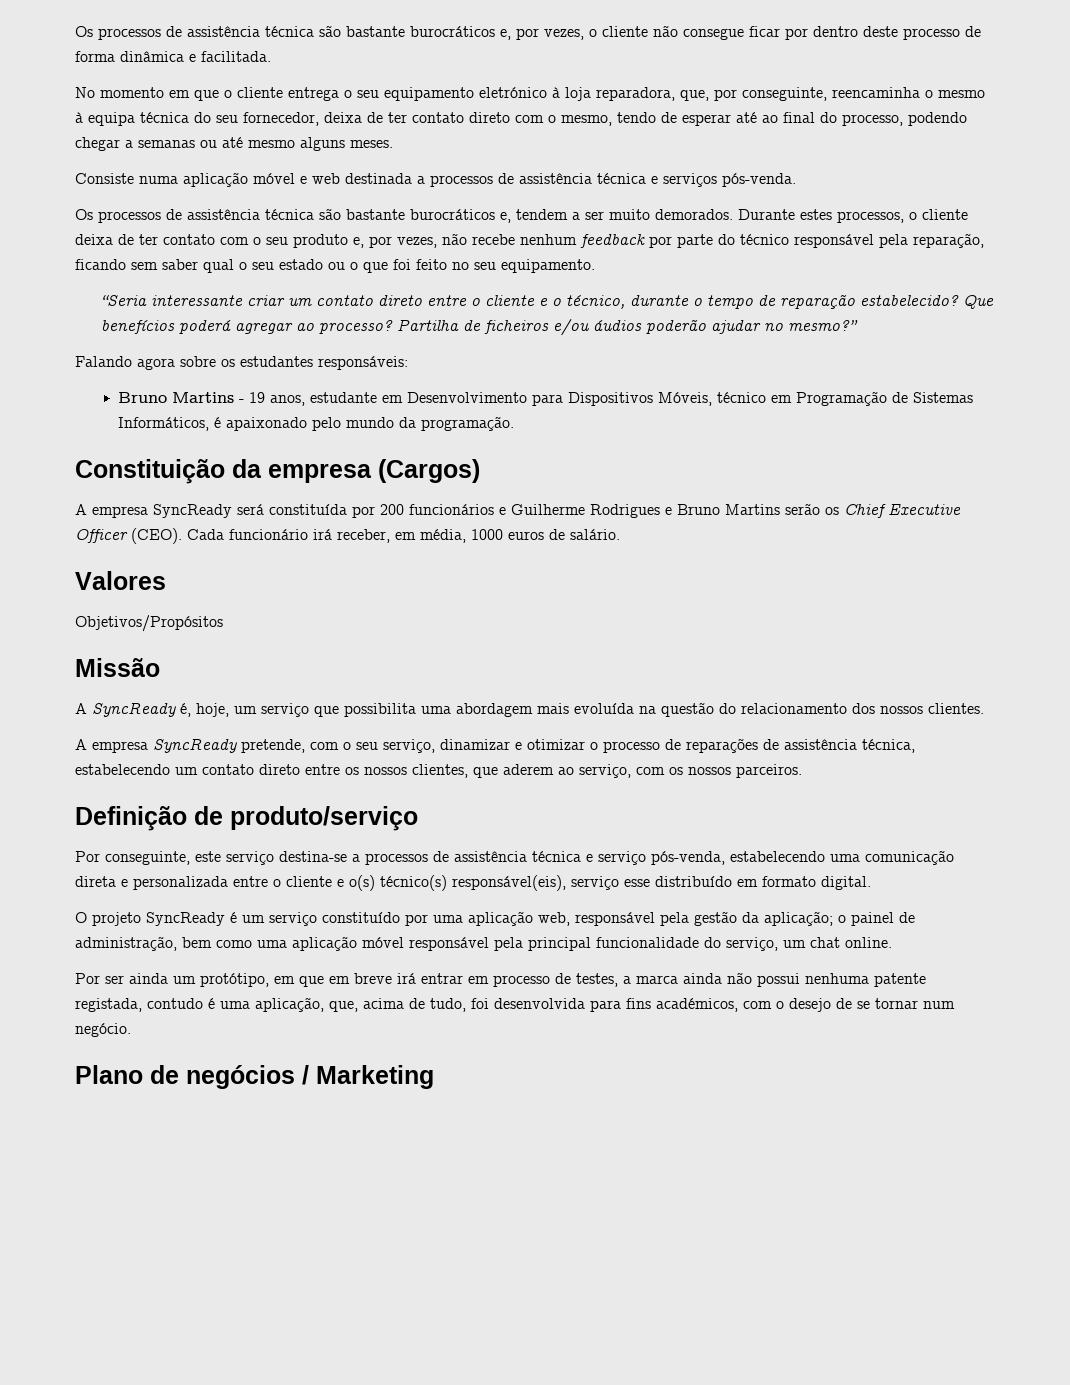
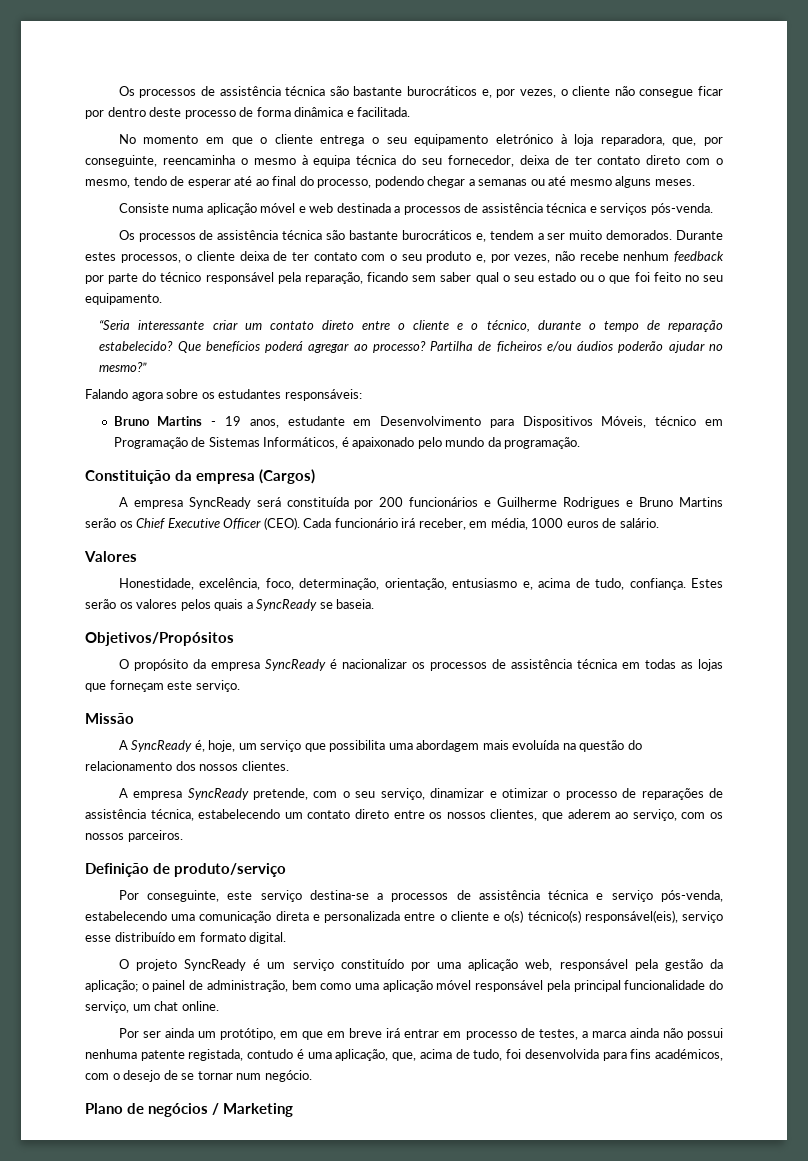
[75,615,223,632] Objetivos/Propósitos -> [118,578,723,590] [85,599,375,611] [85,632,234,646] [118,659,723,671] [85,680,240,692] Honestidade, excelência, foco, determinação, orientação, entusiasmo e, acima de tudo, confiança. Estes serão os valores pelos quais a SyncReady se baseia. // Objetivos/Propósitos // O propósito da empresa SyncReady é nacionalizar os processos de assistência técnica em todas as lojas que forneçam este serviço.

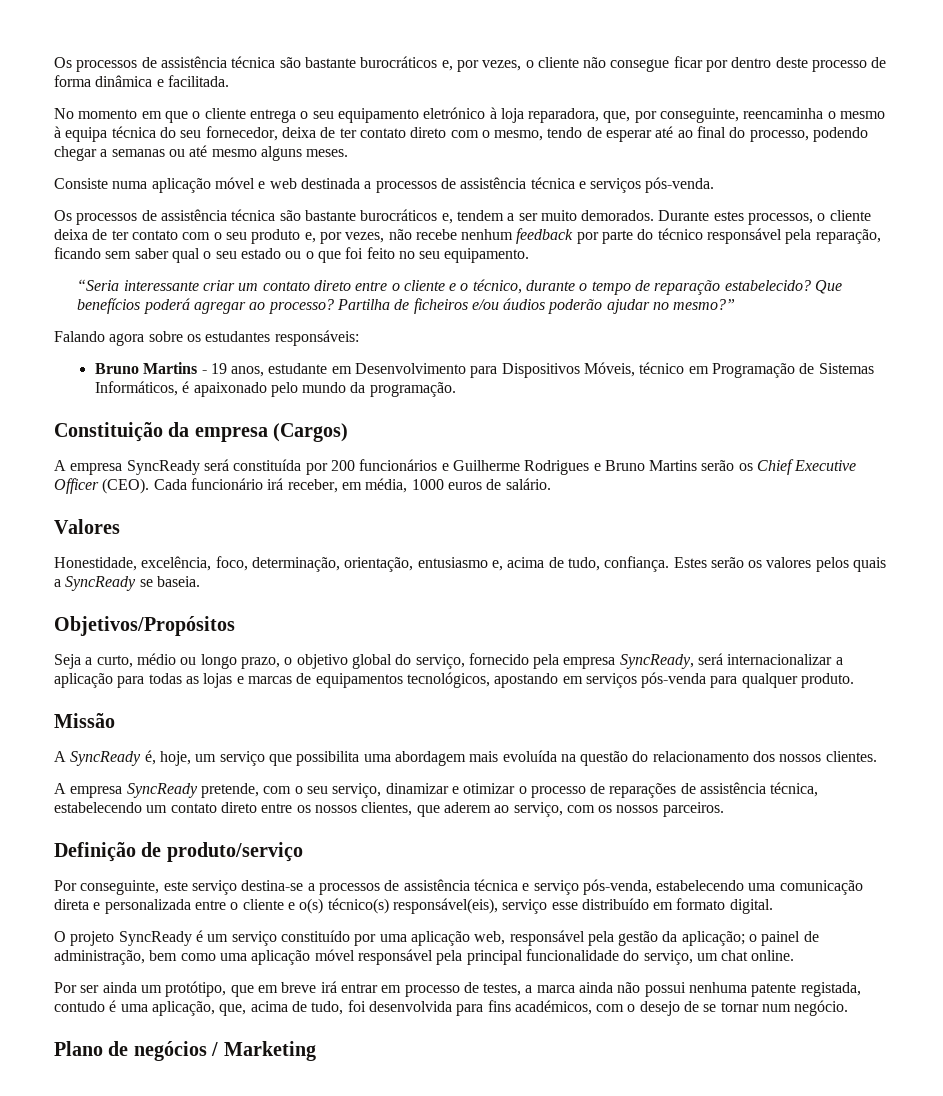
[118,659,723,671] [85,680,240,692] O propósito da empresa SyncReady é nacionalizar os processos de assistência técnica em todas as lojas que forneçam este serviço. -> [54,653,843,669] [54,672,855,688] Seja a curto, médio ou longo prazo, o objetivo global do serviço, fornecido pela empresa SyncReady, será internacionalizar a aplicação para todas as lojas e marcas de equipamentos tecnológicos, apostando em serviços pós-venda para qualquer produto.
[280,1031,299,1038] em -> (227, 989) none

